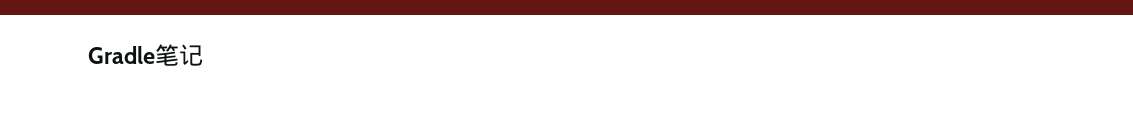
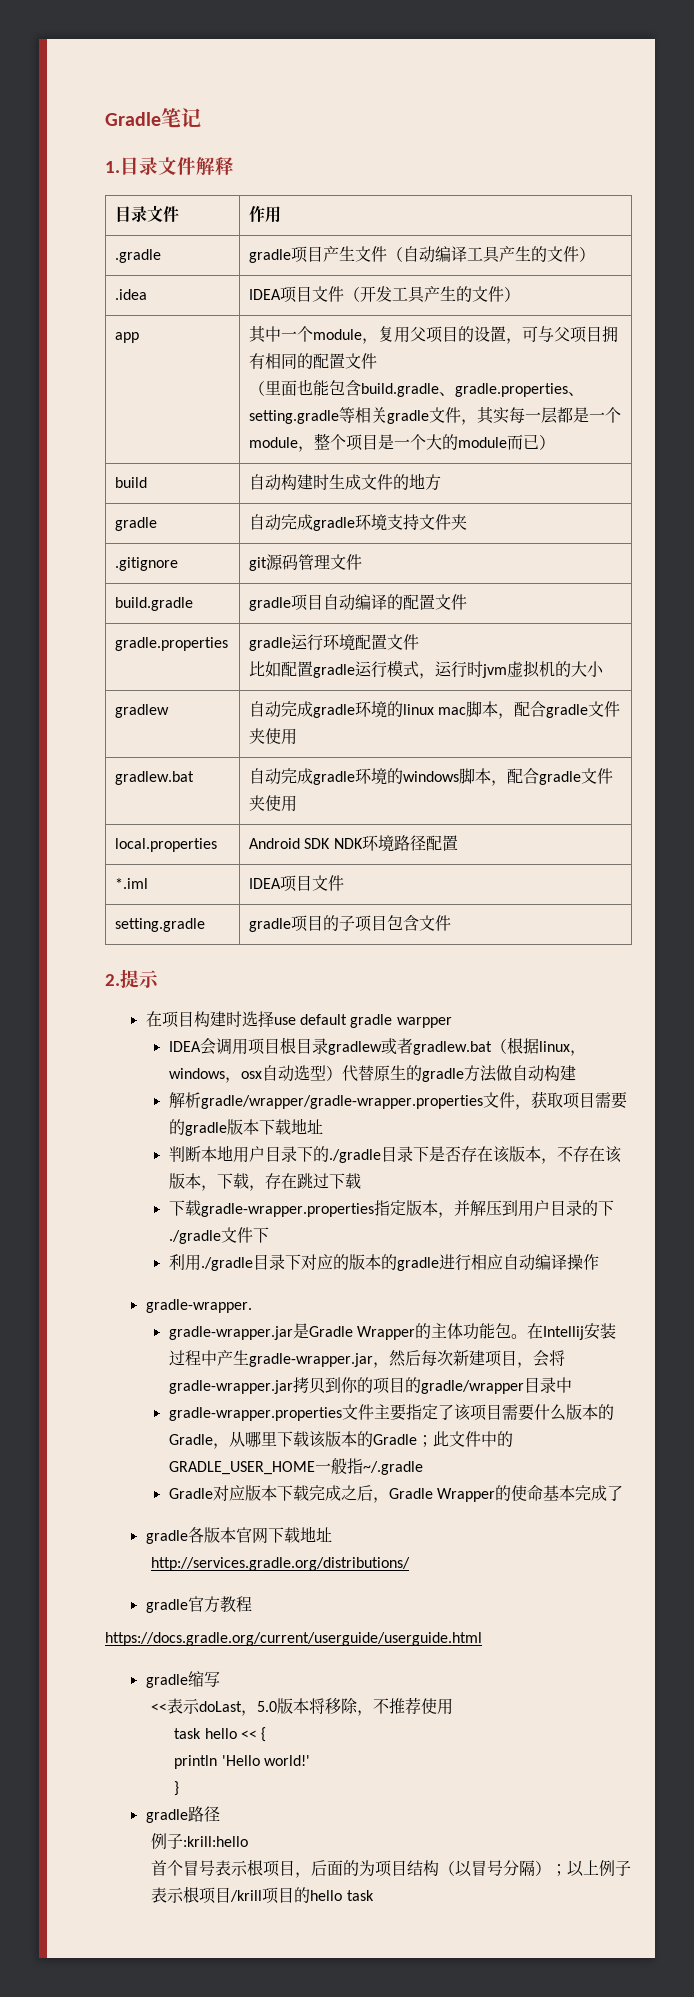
(203, 55) none -> [105,157,234,175] [115,205,180,223] [249,206,282,223] [115,249,162,263] [249,246,596,263] [115,289,148,300] [249,286,521,303] [115,332,140,343] [249,326,619,344] [249,353,378,369] [249,379,585,397] [249,407,622,425] [249,433,556,452] [115,477,148,488] [249,473,442,491] [115,517,158,531] [249,514,468,531] [115,557,179,571] [249,554,363,571] [115,597,194,611] [249,594,468,611] [115,637,229,651] [249,634,420,651] [249,660,605,679] [115,704,170,718] [249,701,621,719] [249,728,298,745] [115,771,195,785] [249,768,614,786] [249,795,298,812] [115,838,218,852] [249,835,458,852] [115,878,149,889] [249,875,345,892] [115,918,206,932] [249,915,452,932] [105,969,159,988] [145,1011,452,1028] [168,1037,586,1056] [168,1065,576,1083] [168,1091,627,1110] [168,1118,323,1136] [168,1145,622,1164] [168,1173,361,1191] [168,1200,614,1218] [168,1227,269,1244] [168,1254,599,1271] [145,1299,252,1313] [168,1323,617,1340] [168,1350,565,1368] [168,1377,572,1394] [168,1404,614,1421] [168,1431,513,1449] [168,1458,423,1475] [168,1485,624,1503] [145,1526,332,1544] [151,1557,411,1571] [145,1596,252,1613] [105,1632,482,1646] [145,1671,220,1688] [151,1697,454,1716] [174,1727,267,1742] [174,1755,311,1769] [174,1781,180,1796] [145,1806,220,1823] [151,1833,249,1849] [151,1859,632,1878] [151,1886,374,1904] // 1.目录文件解释 // 目录文件 | 作用 // .gradle | gradle项目产生文件（自动编译工具产生的文件） // .idea | IDEA项目文件（开发工具产生的文件） // app | 其中一个module，复用父项目的设置，可与父项目拥有相同的配置文件 // （里面也能包含build.gradle、gradle.properties、setting.gradle等相关gradle文件，其实每一层都是一个module，整个项目是一个大的module而已） // build | 自动构建时生成文件的地方 // gradle | 自动完成gradle环境支持文件夹 // .gitignore | git源码管理文件 // build.gradle | gradle项目自动编译的配置文件 // gradle.properties | gradle运行环境配置文件 // 比如配置gradle运行模式，运行时jvm虚拟机的大小 // gradlew | 自动完成gradle环境的linux mac脚本，配合gradle文件夹使用 // gradlew.bat | 自动完成gradle环境的windows脚本，配合gradle文件夹使用 // local.properties | Android SDK NDK环境路径配置 // *.iml | IDEA项目文件 // setting.gradle | gradle项目的子项目包含文件 // 2.提示 // 在项目构建时选择use default gradle warpper // IDEA会调用项目根目录gradlew或者gradlew.bat（根据linux，windows，osx自动选型）代替原生的gradle方法做自动构建 // 解析gradle/wrapper/gradle-wrapper.properties文件，获取项目需要的gradle版本下载地址 // 判断本地用户目录下的./gradle目录下是否存在该版本，不存在该版本，下载，存在跳过下载 // 下载gradle-wrapper.properties指定版本，并解压到用户目录的下./gradle文件下 // 利用./gradle目录下对应的版本的gradle进行相应自动编译操作 // gradle-wrapper. // gradle-wrapper.jar是Gradle Wrapper的主体功能包。在Intellij安装过程中产生gradle-wrapper.jar，然后每次新建项目，会将gradle-wrapper.jar拷贝到你的项目的gradle/wrapper目录中 // gradle-wrapper.properties文件主要指定了该项目需要什么版本的Gradle，从哪里下载该版本的Gradle；此文件中的GRADLE_USER_HOME一般指~/.gradle // Gradle对应版本下载完成之后，Gradle Wrapper的使命基本完成了 // gradle各版本官网下载地址 // http://services.gradle.org/distributions/ // gradle官方教程 // https://docs.gradle.org/current/userguide/userguide.html // gradle缩写 // <<表示doLast，5.0版本将移除，不推荐使用 // task hello << { // println 'Hello world!' // } // gradle路径 // 例子:krill:hello // 首个冒号表示根项目，后面的为项目结构（以冒号分隔）；以上例子表示根项目/krill项目的hello task

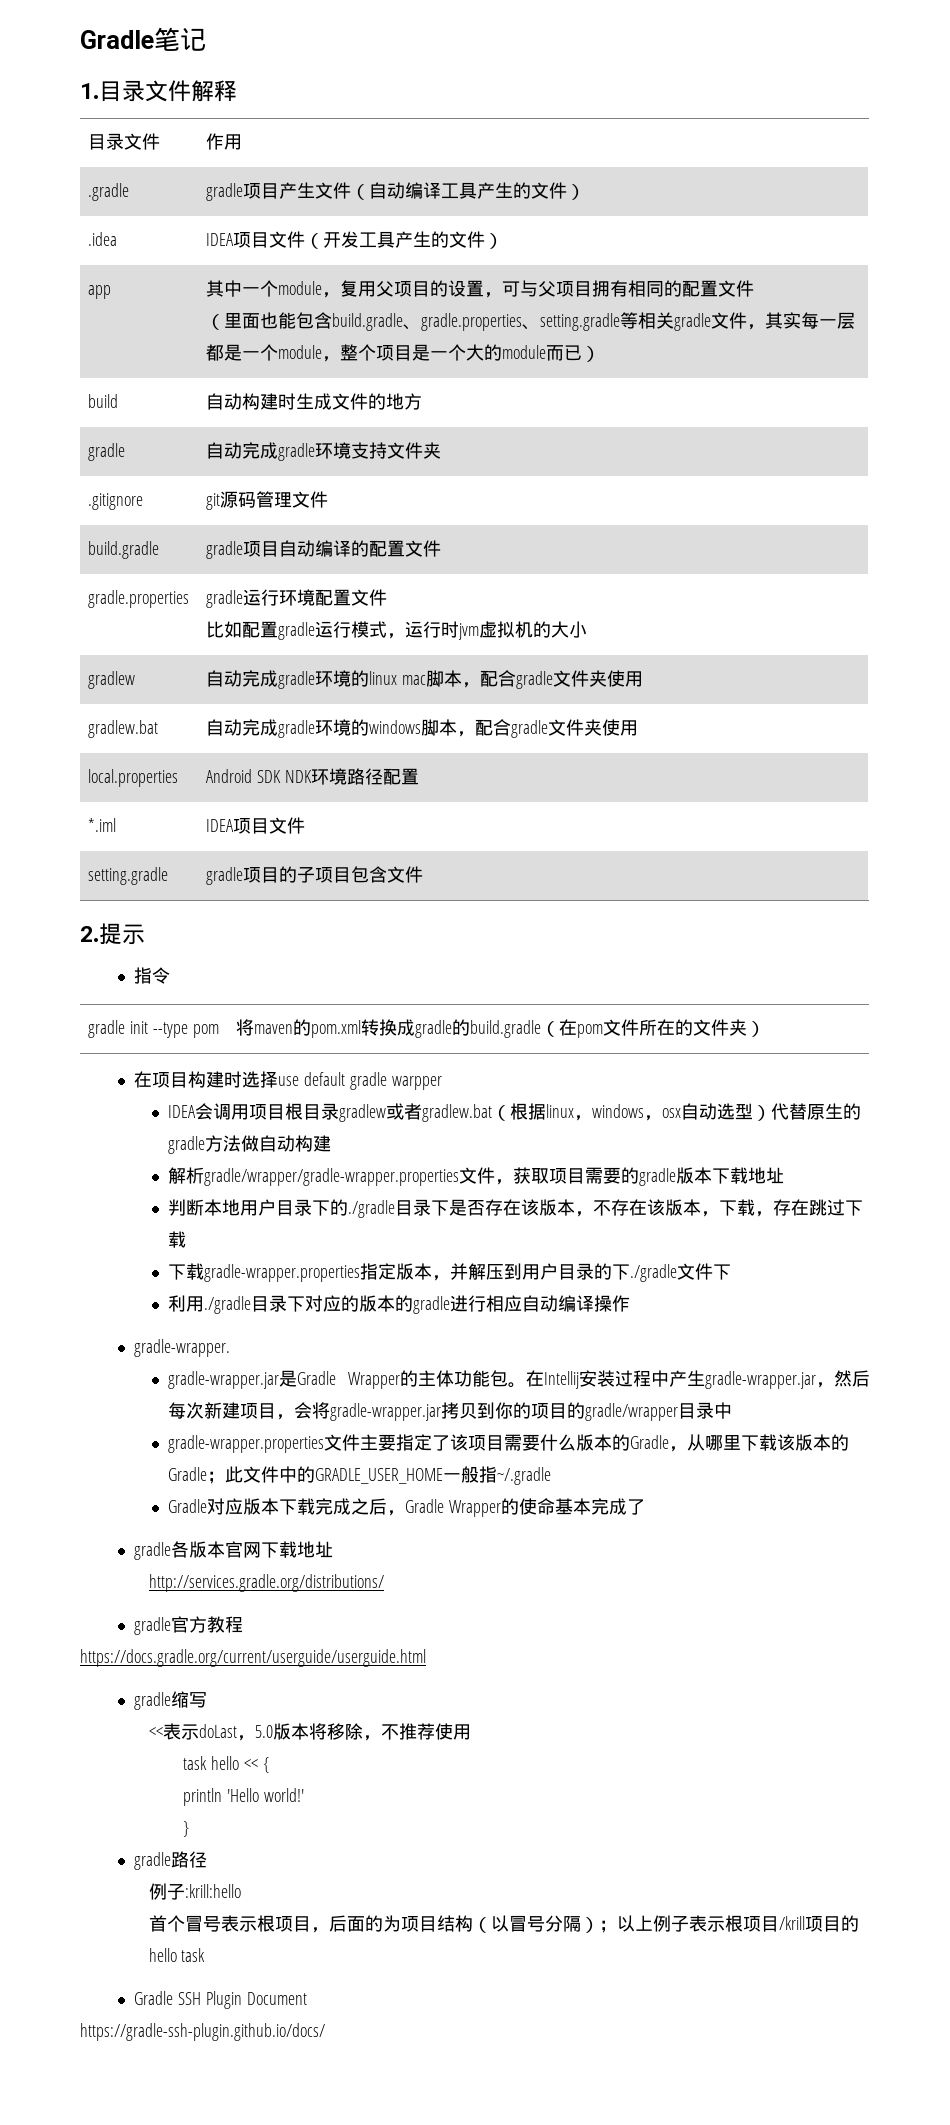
(159, 979) none -> [134,967,171,984] [88,1020,219,1038] [236,1019,766,1038] // 指令 // gradle init --type pom | 将maven的pom.xml转换成gradle的build.gradle（在pom文件所在的文件夹）
(374, 1895) none -> [134,1991,307,2009] [80,2023,325,2041] // Gradle SSH Plugin Document // https://gradle-ssh-plugin.github.io/docs/

